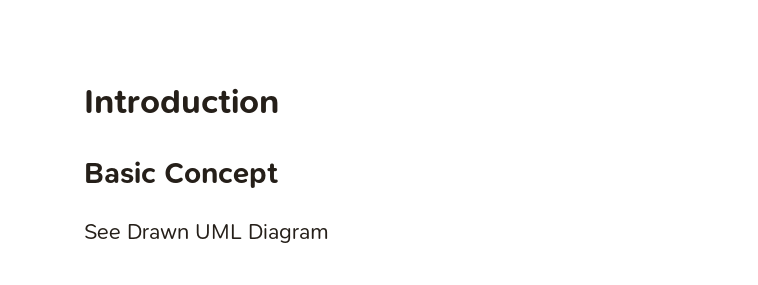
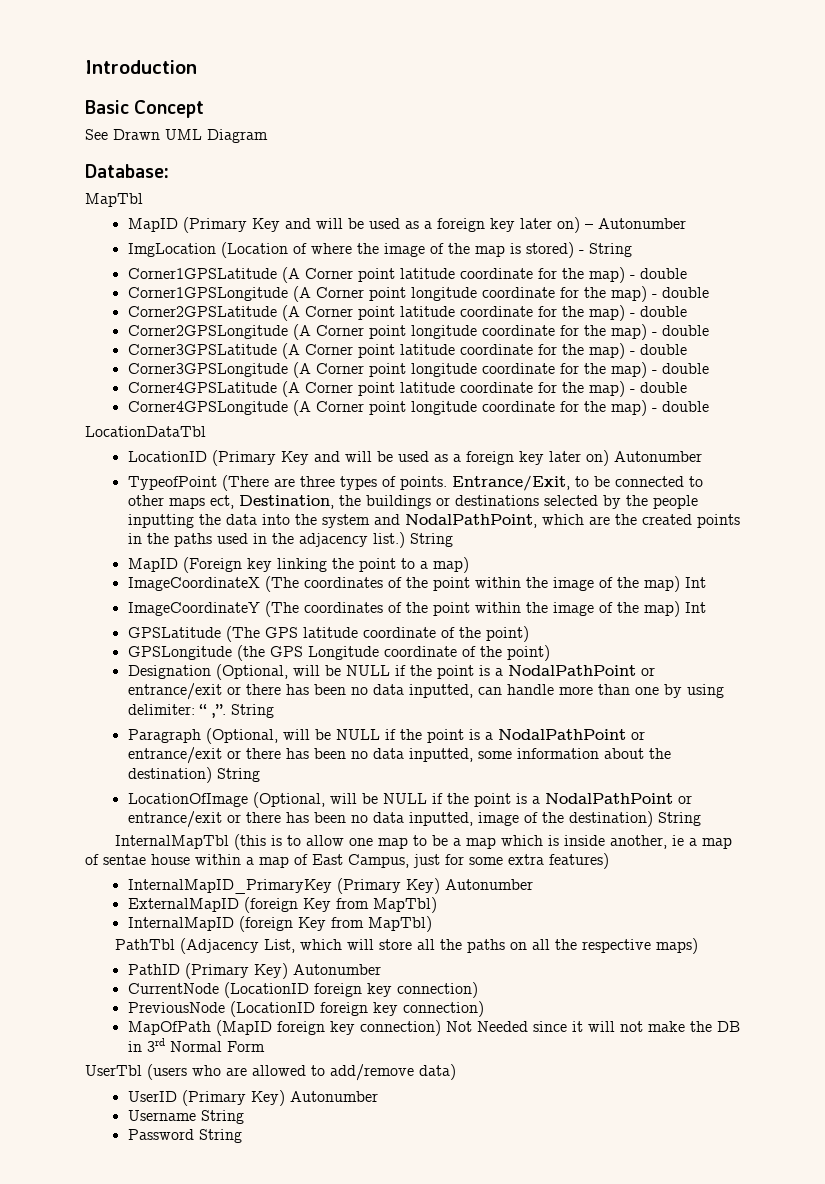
(329, 233) none -> [85,164,169,178] [85,193,143,207] [127,217,686,233] [127,242,632,258] [127,267,687,283] [127,286,709,302] [127,305,687,321] [127,324,709,340] [127,343,687,359] [127,362,709,378] [127,381,687,397] [127,400,709,416] [85,426,206,437] [127,450,702,466] [127,475,703,491] [127,495,698,509] [127,514,740,528] [127,532,453,548] [127,557,469,573] [127,576,706,592] [127,601,706,617] [127,626,529,642] [127,645,550,661] [127,664,655,680] [127,683,724,700] [127,704,274,718] [127,728,645,744] [127,747,671,764] [127,767,260,783] [127,792,692,808] [127,811,701,828] [115,834,733,850] [85,853,609,869] [127,878,533,894] [127,897,437,913] [127,916,432,932] [115,938,699,954] [127,963,381,979] [127,982,478,998] [127,1001,484,1017] [127,1020,740,1036] [127,1038,265,1052] [85,1064,456,1081] [127,1090,378,1106] [127,1110,244,1124] [127,1129,242,1143] // Database: // MapTbl // MapID (Primary Key and will be used as a foreign key later on) – Autonumber // ImgLocation (Location of where the image of the map is stored) - String // Corner1GPSLatitude (A Corner point latitude coordinate for the map) - double // Corner1GPSLongitude (A Corner point longitude coordinate for the map) - double // Corner2GPSLatitude (A Corner point latitude coordinate for the map) - double // Corner2GPSLongitude (A Corner point longitude coordinate for the map) - double // Corner3GPSLatitude (A Corner point latitude coordinate for the map) - double // Corner3GPSLongitude (A Corner point longitude coordinate for the map) - double // Corner4GPSLatitude (A Corner point latitude coordinate for the map) - double // Corner4GPSLongitude (A Corner point longitude coordinate for the map) - double // LocationDataTbl // LocationID (Primary Key and will be used as a foreign key later on) Autonumber // TypeofPoint (There are three types of points. Entrance/Exit, to be connected to other maps ect, Destination, the buildings or destinations selected by the people inputting the data into the system and NodalPathPoint, which are the created points in the paths used in the adjacency list.) String // MapID (Foreign key linking the point to a map) // ImageCoordinateX (The coordinates of the point within the image of the map) Int // ImageCoordinateY (The coordinates of the point within the image of the map) Int // GPSLatitude (The GPS latitude coordinate of the point) // GPSLongitude (the GPS Longitude coordinate of the point) // Designation (Optional, will be NULL if the point is a NodalPathPoint or entrance/exit or there has been no data inputted, can handle more than one by using delimiter: “ ,”. String // Paragraph (Optional, will be NULL if the point is a NodalPathPoint or entrance/exit or there has been no data inputted, some information about the destination) String // LocationOfImage (Optional, will be NULL if the point is a NodalPathPoint or entrance/exit or there has been no data inputted, image of the destination) String // InternalMapTbl (this is to allow one map to be a map which is inside another, ie a map of sentae house within a map of East Campus, just for some extra features) // InternalMapID_PrimaryKey (Primary Key) Autonumber // ExternalMapID (foreign Key from MapTbl) // InternalMapID (foreign Key from MapTbl) // PathTbl (Adjacency List, which will store all the paths on all the respective maps) // PathID (Primary Key) Autonumber // CurrentNode (LocationID foreign key connection) // PreviousNode (LocationID foreign key connection) // MapOfPath (MapID foreign key connection) Not Needed since it will not make the DB in 3rd Normal Form // UserTbl (users who are allowed to add/remove data) // UserID (Primary Key) Autonumber // Username String // Password String

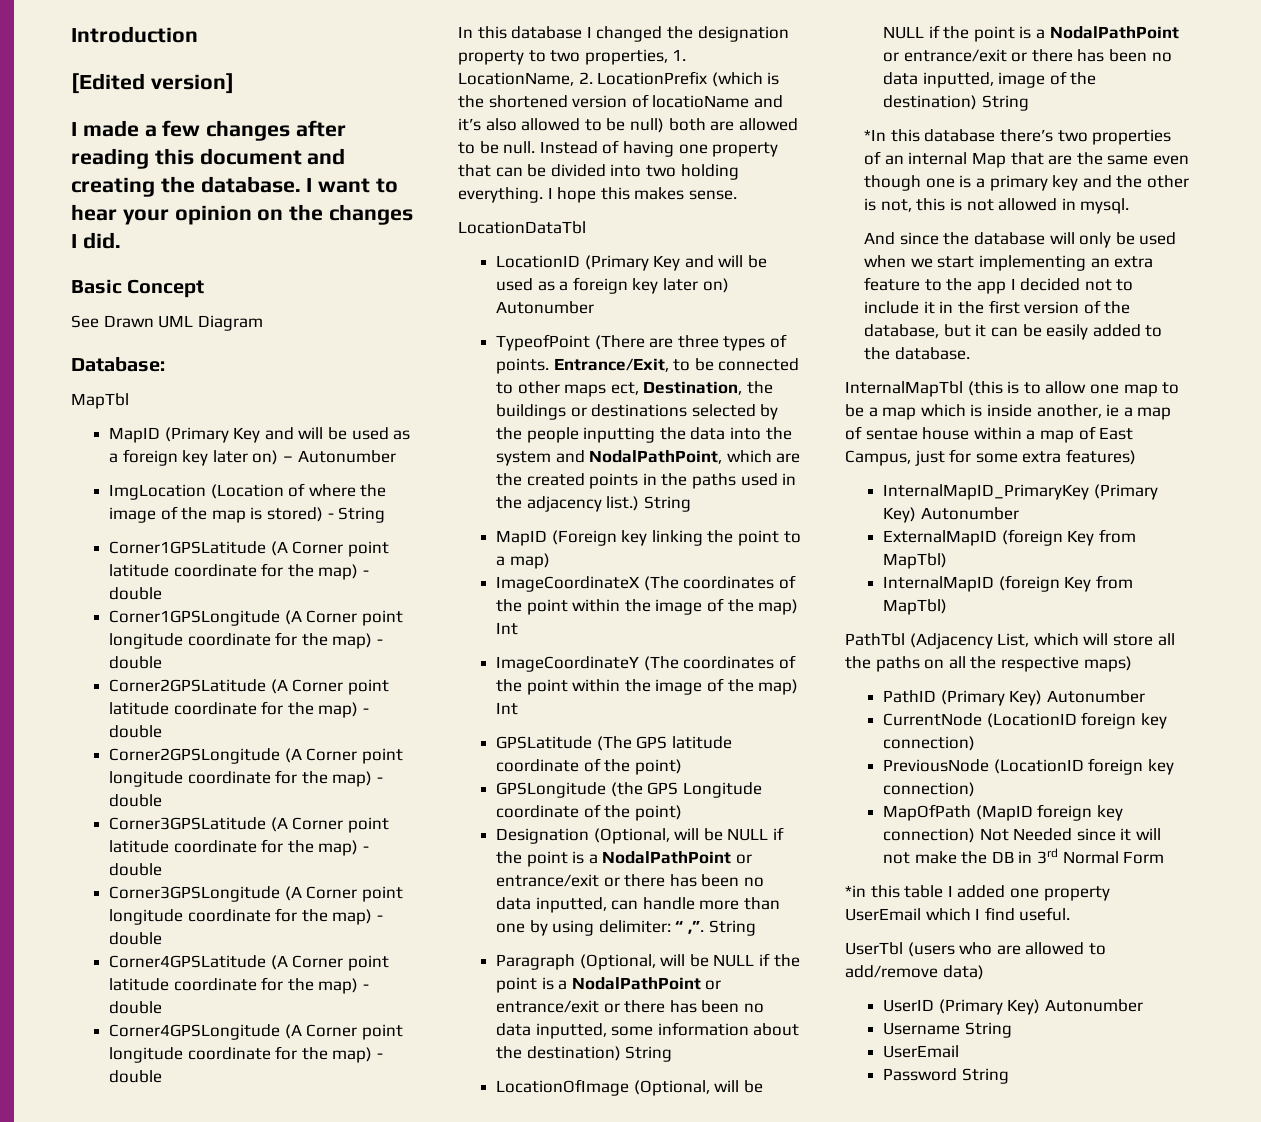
(197, 67) none -> [71,73,234,94] [71,120,347,141] [71,148,346,169] [71,176,399,197] [71,204,414,225] [71,232,121,249] // [Edited version] // I made a few changes after reading this document and creating the database. I want to hear your opinion on the changes I did.
(709, 406) none -> [458,26,789,42] [458,49,687,65] [458,71,780,87] [458,94,783,108] [458,118,798,133] [458,140,779,157] [458,164,739,180] [458,187,737,203] // In this database I changed the designation property to two properties, 1. LocationName, 2. LocationPrefix (which is the shortened version of locatioName and it’s also allowed to be null) both are allowed to be null. Instead of having one property that can be divided into two holding everything. I hope this makes sense.
(701, 819) none -> [864,129,1172,145] [864,151,1190,168] [864,175,1190,191] [864,198,1130,214] [864,232,1177,248] [864,255,1154,271] [864,277,1134,294] [864,300,1131,314] [864,324,1163,340] [864,347,970,360] // *In this database there’s two properties of an internal Map that are the same even though one is a primary key and the other is not, this is not allowed in mysql. // And since the database will only be used when we start implementing an extra feature to the app I decided not to include it in the first version of the database, but it can be easily added to the database.
(265, 1046) none -> [845,885,1110,901] [845,907,1071,921] // *in this table I added one property UserEmail which I find useful.
(244, 1117) none -> [882,1045,959,1058] // UserEmail

